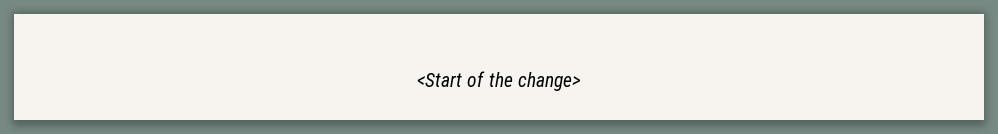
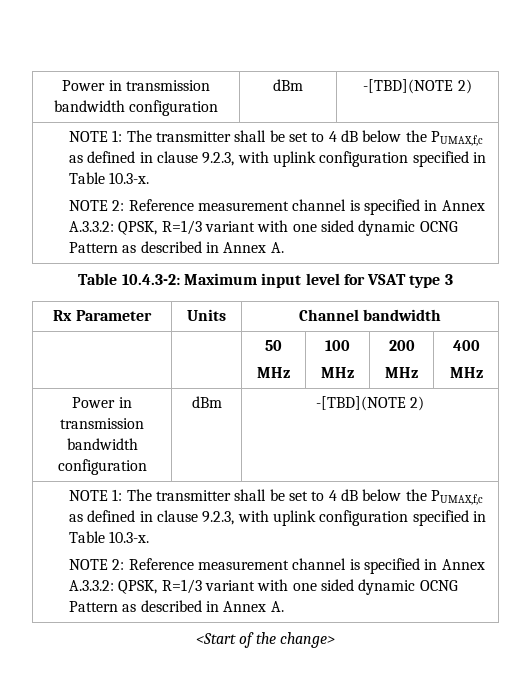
(417, 80) none -> [62,80,210,91] [53,100,219,116] [273,79,303,91] [363,79,472,94] [68,130,483,146] [68,151,486,167] [68,172,150,184] [68,199,485,215] [68,220,458,236] [68,241,284,253] [78,273,453,288] [53,310,152,321] [187,309,226,321] [298,309,442,321] [265,340,282,351] [257,367,290,378] [325,340,350,351] [321,367,354,378] [388,340,415,351] [385,367,418,378] [452,340,480,351] [449,367,483,378] [72,397,132,408] [60,418,144,429] [66,438,138,450] [57,459,147,475] [191,396,222,408] [315,396,425,411] [68,489,483,505] [68,510,486,526] [68,531,150,543] [68,558,485,574] [68,579,458,595] [68,600,284,612] Power in transmission bandwidth configuration | dBm | -[TBD](NOTE 2) // NOTE 1: The transmitter shall be set to 4 dB below the PUMAX,f,c as defined in clause 9.2.3, with uplink configuration specified in Table 10.3-x. // NOTE 2: Reference measurement channel is specified in Annex A.3.3.2: QPSK, R=1/3 variant with one sided dynamic OCNG Pattern as described in Annex A. // Table 10.4.3-2: Maximum input level for VSAT type 3 // Rx Parameter | Units | Channel bandwidth // | | 50 // MHz | 100 // MHz | 200 // MHz | 400 // MHz // Power in transmission bandwidth configuration | dBm | -[TBD](NOTE 2) // NOTE 1: The transmitter shall be set to 4 dB below the PUMAX,f,c as defined in clause 9.2.3, with uplink configuration specified in Table 10.3-x. // NOTE 2: Reference measurement channel is specified in Annex A.3.3.2: QPSK, R=1/3 variant with one sided dynamic OCNG Pattern as described in Annex A. //

